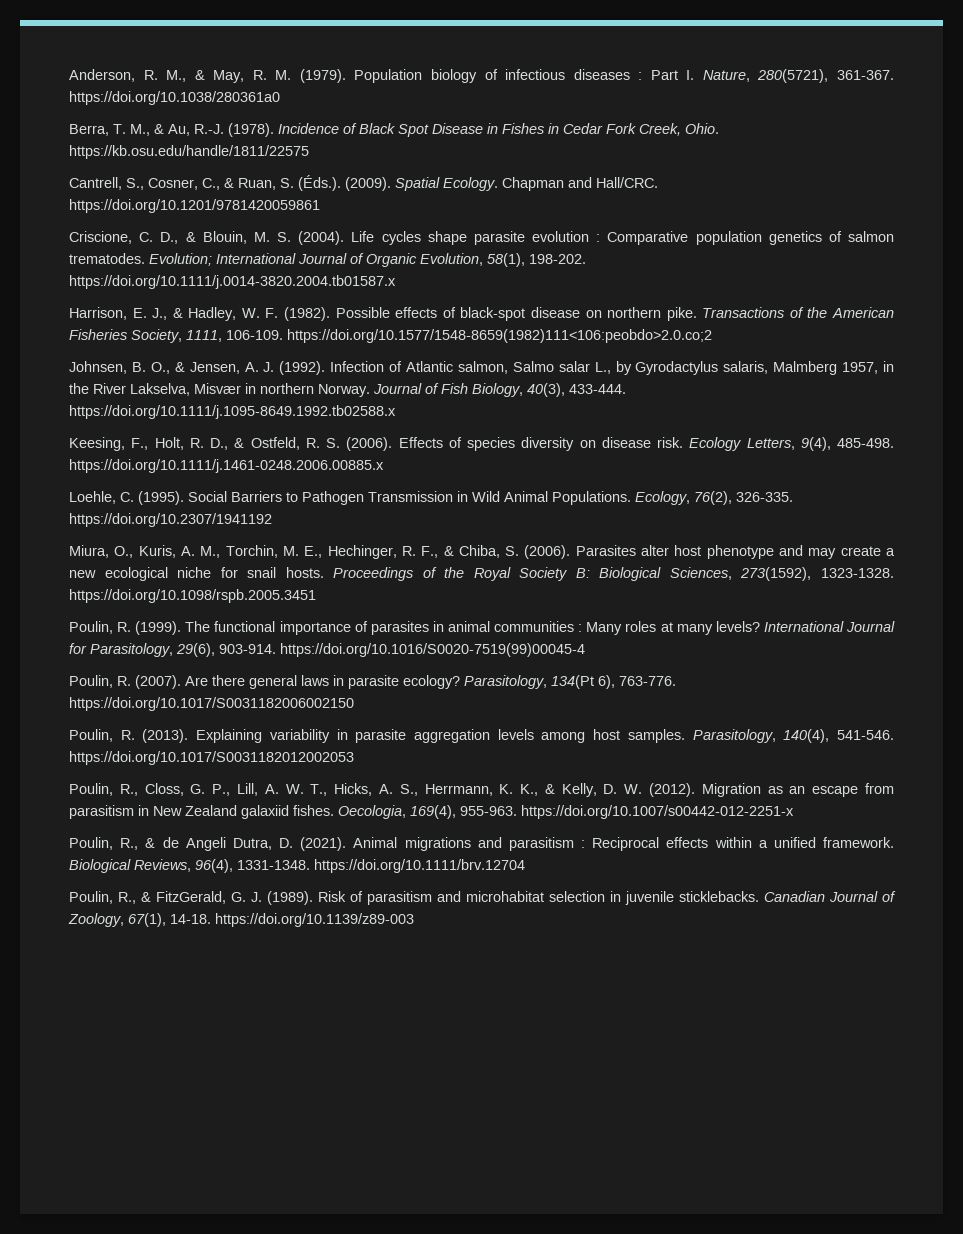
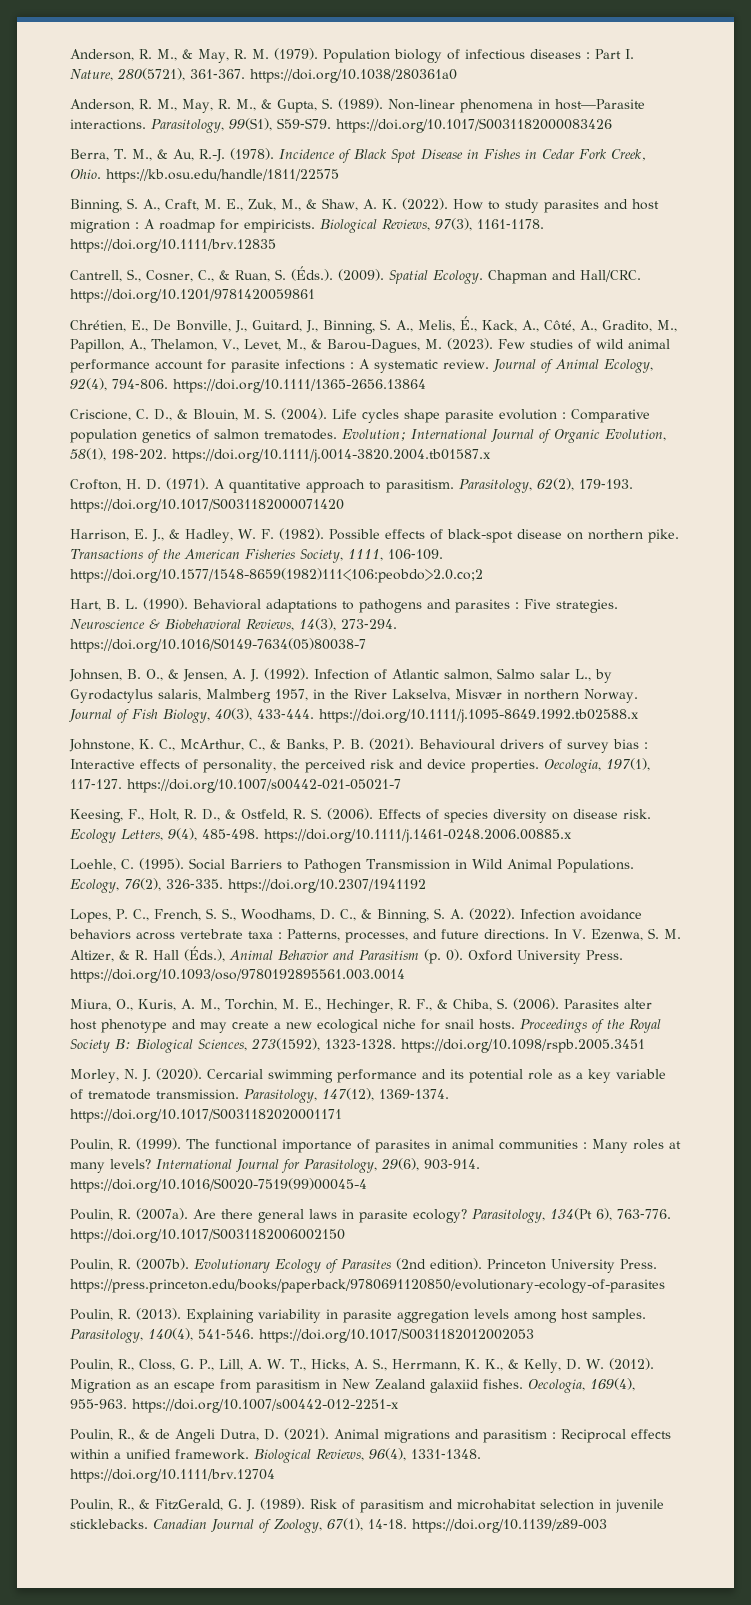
(280, 98) none -> [70,98,645,113] [70,118,612,133] // Anderson, R. M., May, R. M., & Gupta, S. (1989). Non-linear phenomena in host—Parasite interactions. Parasitology, 99(S1), S59‑S79. https://doi.org/10.1017/S0031182000083426
(309, 152) none -> [70,198,659,213] [70,218,544,233] [70,239,276,253] // Binning, S. A., Craft, M. E., Zuk, M., & Shaw, A. K. (2022). How to study parasites and host migration : A roadmap for empiricists. Biological Reviews, 97(3), 1161‑1178. https://doi.org/10.1111/brv.12835
(320, 206) none -> [70,316,677,334] [70,338,670,353] [70,359,653,373] [70,378,426,393] // Chrétien, E., De Bonville, J., Guitard, J., Binning, S. A., Melis, É., Kack, A., Côté, A., Gradito, M., Papillon, A., Thelamon, V., Levet, M., & Barou-Dagues, M. (2023). Few studies of wild animal performance account for parasite infections : A systematic review. Journal of Animal Ecology, 92(4), 794‑806. https://doi.org/10.1111/1365-2656.13864
(396, 282) none -> [70,478,633,493] [70,498,344,513] // Crofton, H. D. (1971). A quantitative approach to parasitism. Parasitology, 62(2), 179‑193. https://doi.org/10.1017/S0031182000071420
(712, 336) none -> [70,598,618,613] [70,618,397,631] [70,638,366,653] // Hart, B. L. (1990). Behavioral adaptations to pathogens and parasites : Five strategies. Neuroscience & Biobehavioral Reviews, 14(3), 273‑294. https://doi.org/10.1016/S0149-7634(05)80038-7
(396, 412) none -> [69,738,648,753] [70,758,650,773] [70,779,401,793] // Johnstone, K. C., McArthur, C., & Banks, P. B. (2021). Behavioural drivers of survey bias : Interactive effects of personality, the perceived risk and device properties. Oecologia, 197(1), 117‑127. https://doi.org/10.1007/s00442-021-05021-7
(272, 520) none -> [70,908,642,923] [69,928,681,943] [70,946,623,964] [70,969,405,983] // Lopes, P. C., French, S. S., Woodhams, D. C., & Binning, S. A. (2022). Infection avoidance behaviors across vertebrate taxa : Patterns, processes, and future directions. In V. Ezenwa, S. M. Altizer, & R. Hall (Éds.), Animal Behavior and Parasitism (p. 0). Oxford University Press. https://doi.org/10.1093/oso/9780192895561.003.0014
(316, 596) none -> [70,1068,666,1083] [70,1088,449,1103] [70,1108,342,1123] // Morley, N. J. (2020). Cercarial swimming performance and its potential role as a key variable of trematode transmission. Parasitology, 147(12), 1369‑1374. https://doi.org/10.1017/S0031182020001171
[135,675,181,689] (2007). -> [136,1208,188,1220] (2007a).
(354, 704) none -> [70,1258,657,1273] [70,1279,665,1293] // Poulin, R. (2007b). Evolutionary Ecology of Parasites (2nd edition). Princeton University Press. https://press.princeton.edu/books/paperback/9780691120850/evolutionary-ecology-of-parasites

